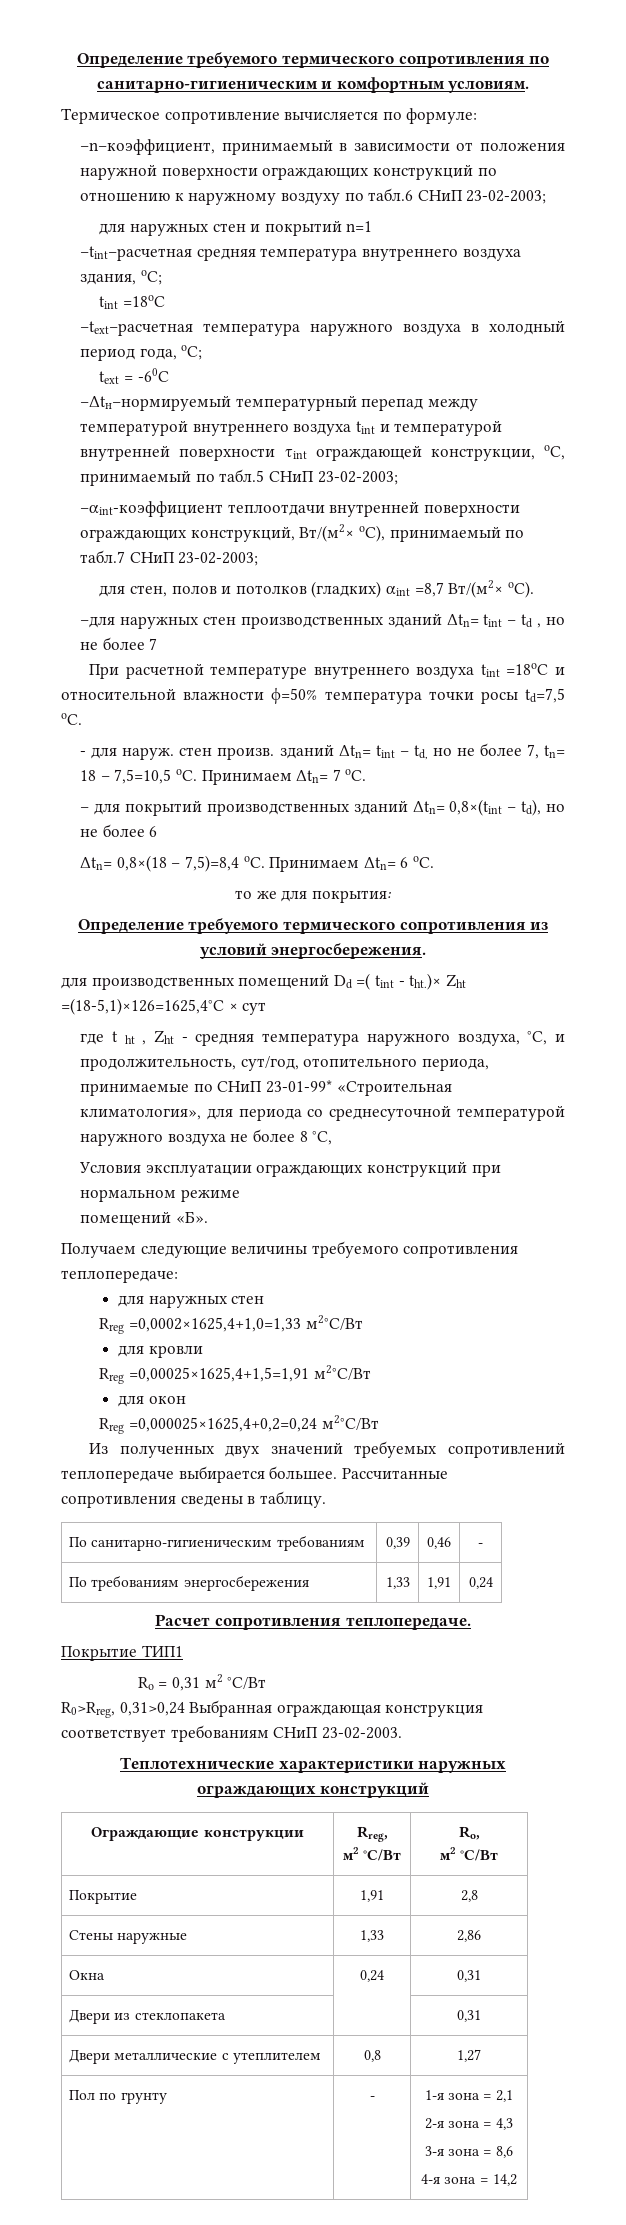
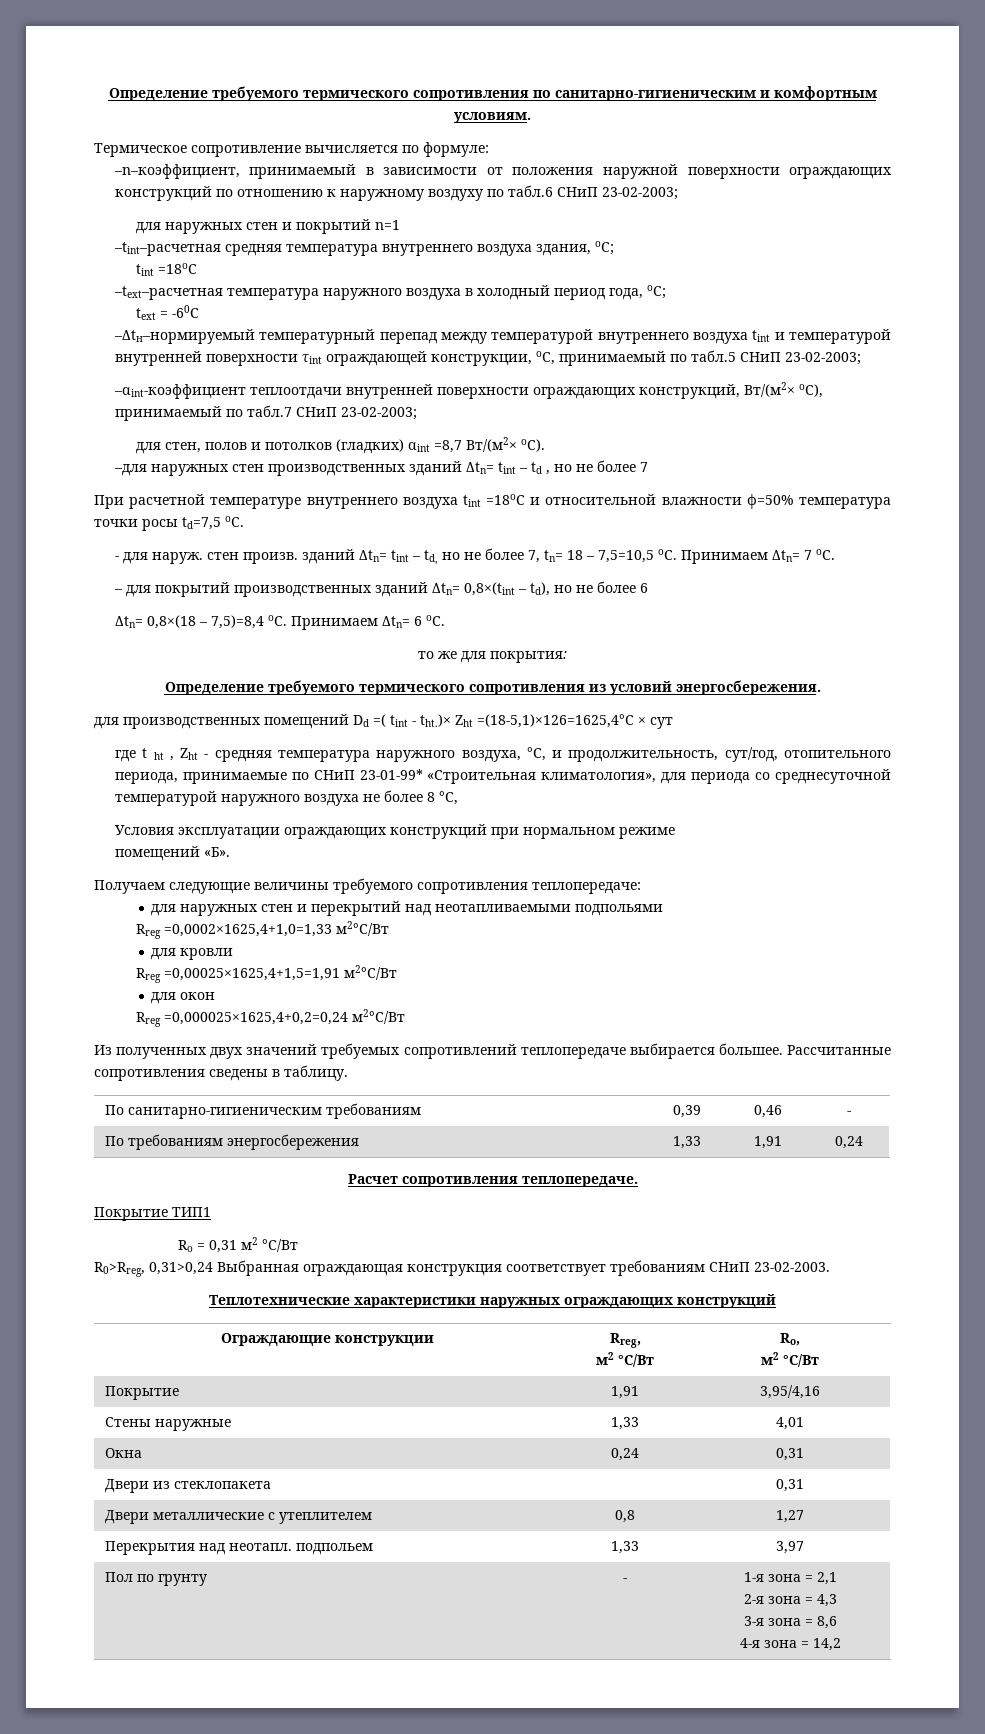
(265, 1299) none -> [297,901,664,916] и перекрытий над неотапливаемыми подпольями
[460,1890,478,1902] 2,8 -> [760,1385,820,1399] 3,95/4,16
[457,1930,481,1942] 2,86 -> [776,1417,804,1430] 4,01
(481, 2055) none -> [104,1541,373,1555] [611,1541,639,1554] [776,1541,804,1554] // Перекрытия над неотапл. подпольем | 1,33 | 3,97

